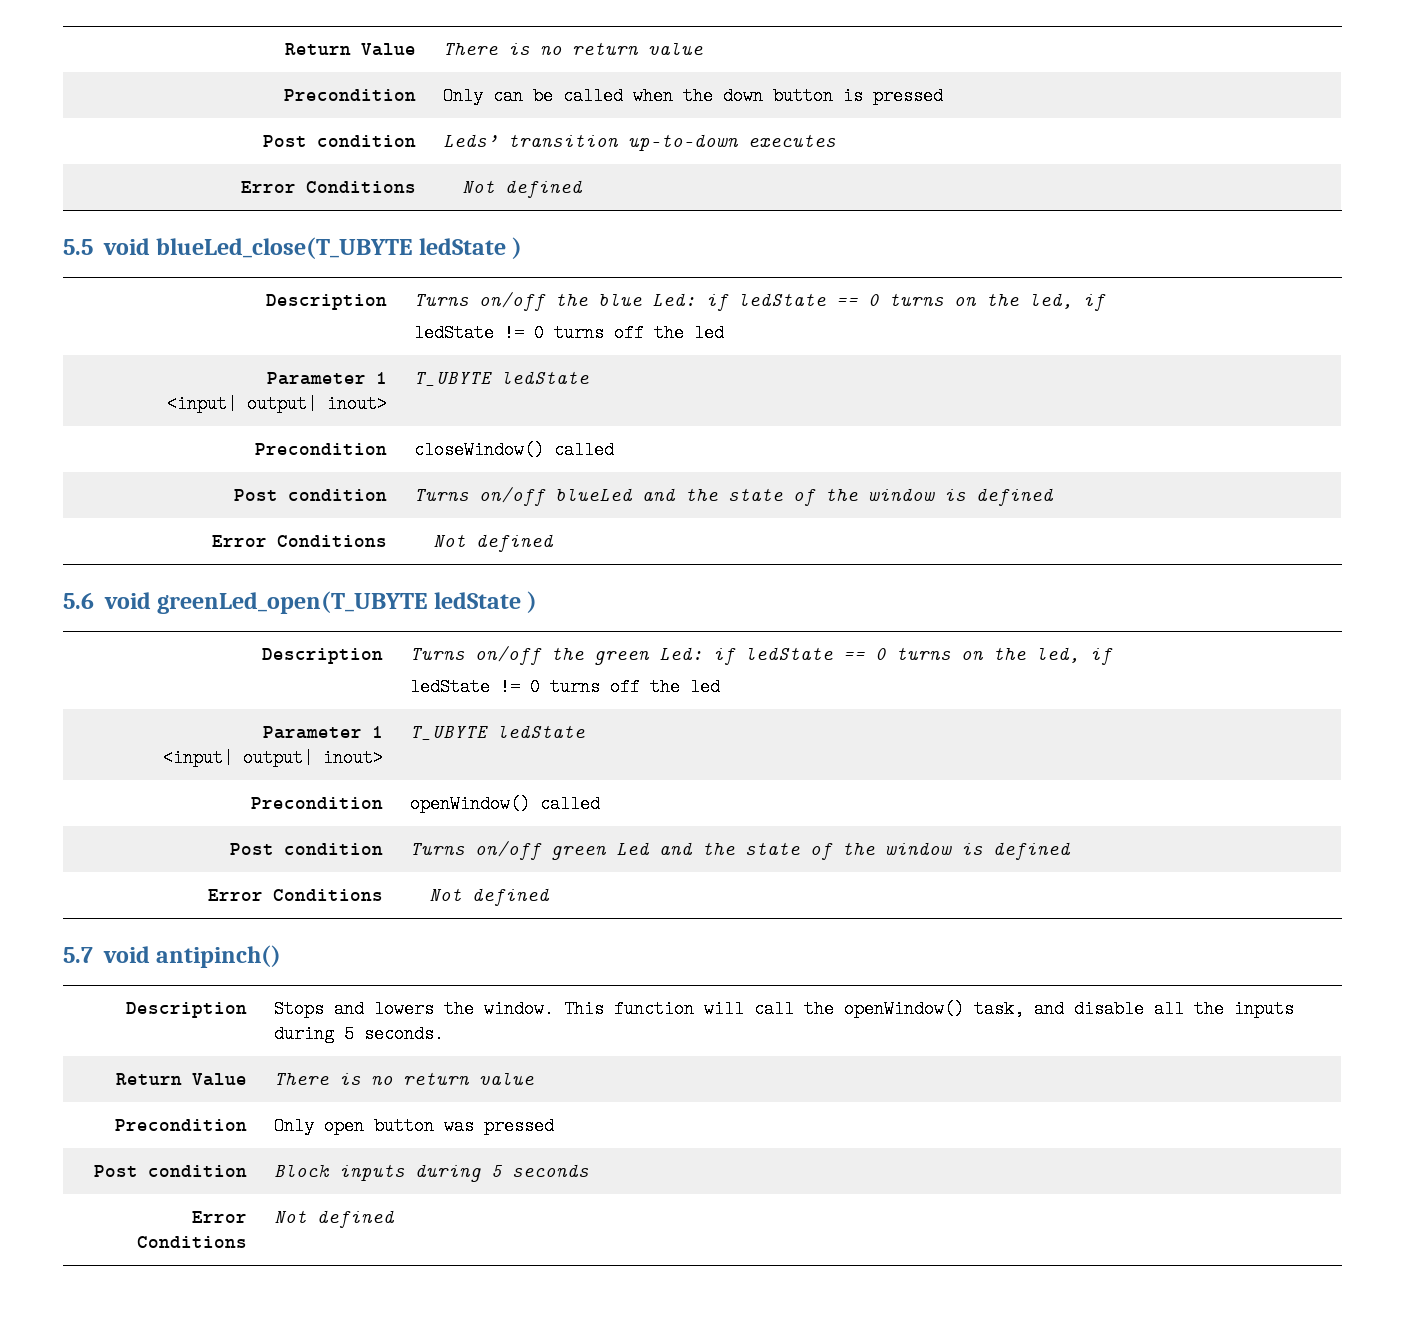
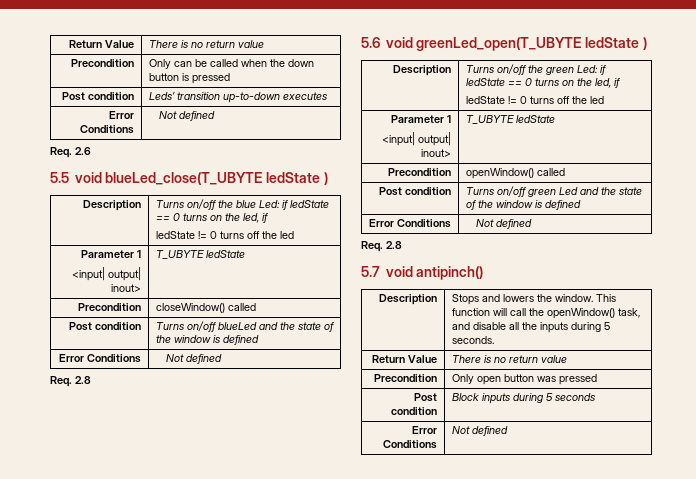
(583, 189) none -> [50,147,91,158] // Req. 2.6
(554, 543) none -> [50,376,91,387] // Req. 2.8
(550, 897) none -> [361,241,402,252] // Req. 2.8

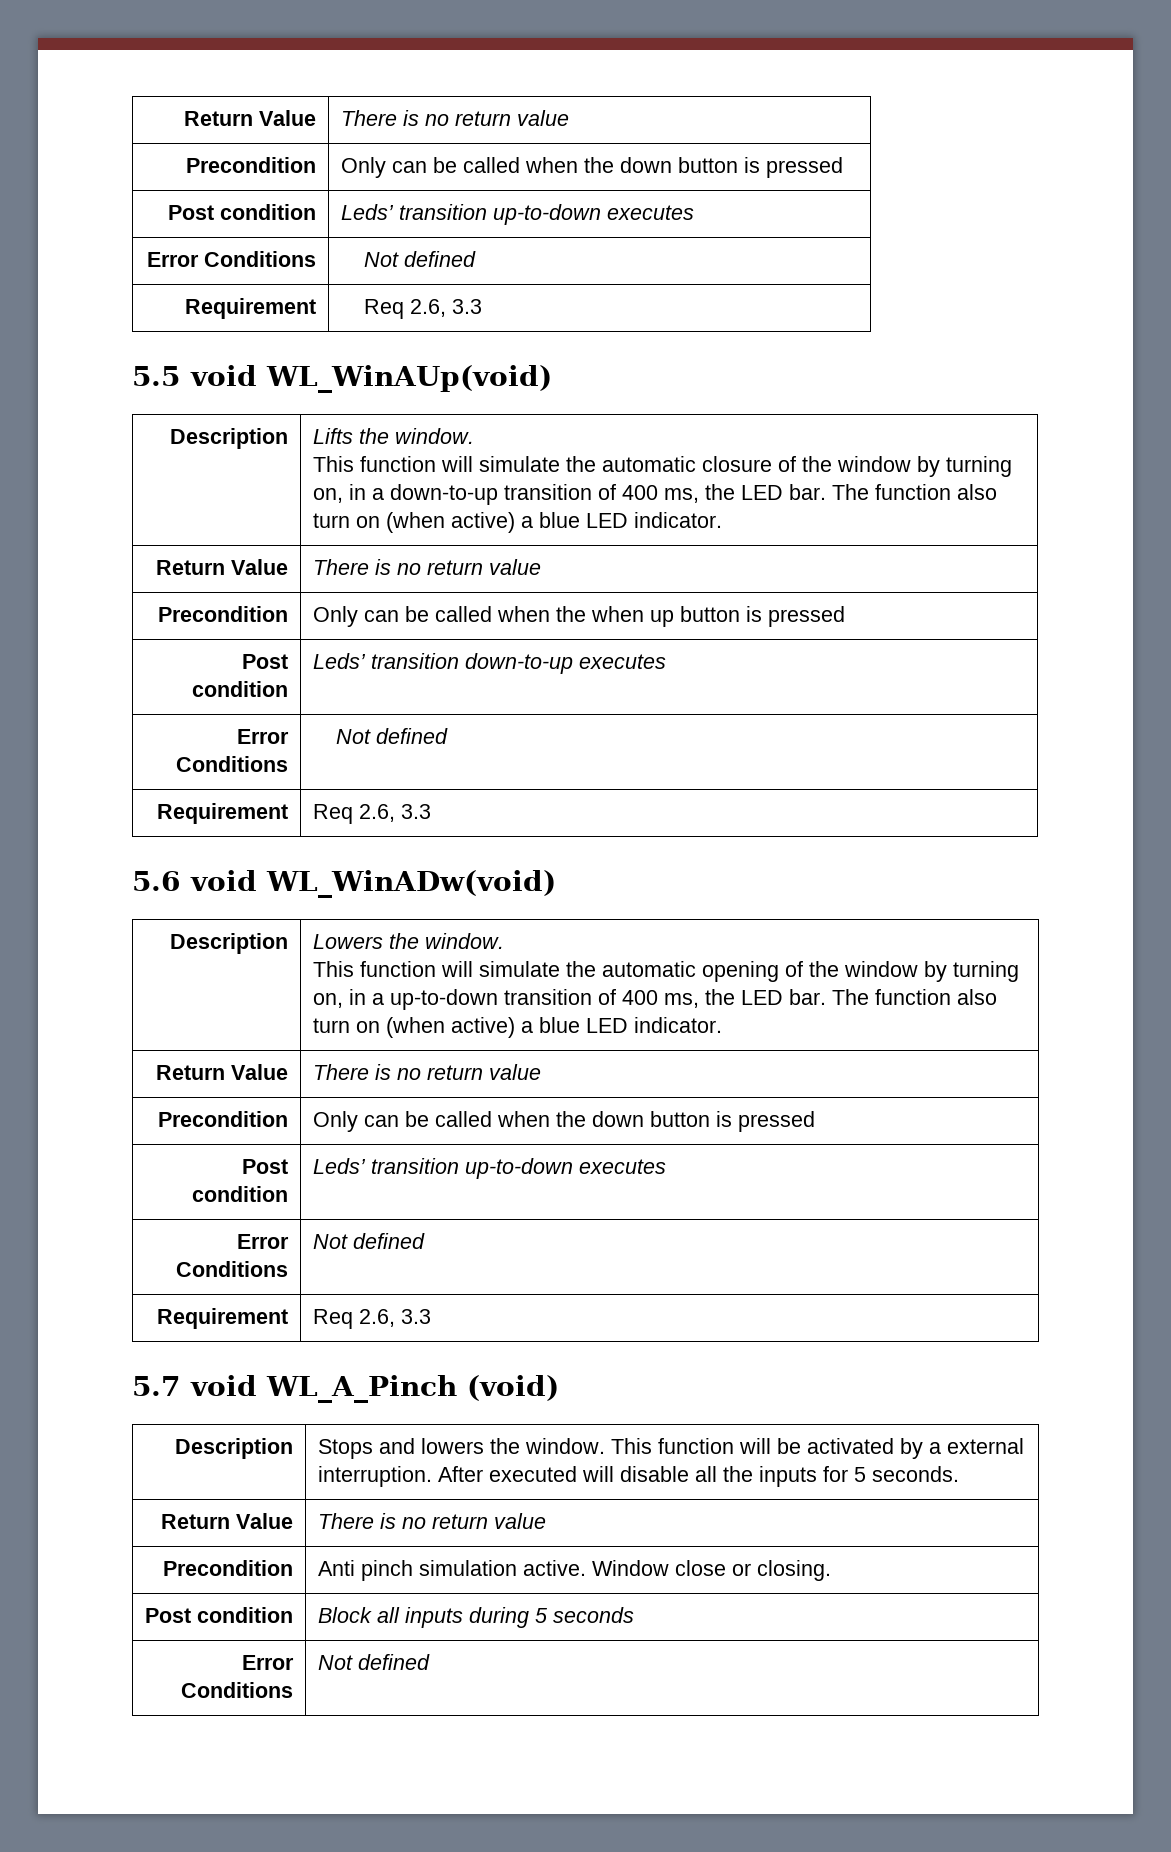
[50,147,91,158] [50,172,328,185] [83,200,142,211] [155,199,329,210] [155,213,268,223] [155,231,294,239] [81,250,142,258] [72,267,142,281] [111,284,142,292] [155,250,245,259] [78,303,142,311] [155,303,256,313] [69,322,142,331] [155,321,334,332] [155,335,259,345] [59,354,142,363] [165,354,222,364] [50,376,91,387] [361,37,647,51] [393,65,452,76] [465,64,606,75] [465,78,620,88] [465,96,604,104] [391,115,452,123] [382,132,452,146] [421,149,452,157] [465,115,555,124] [388,168,452,176] [465,168,565,179] [379,187,452,196] [465,186,642,197] [465,200,581,210] [369,219,452,228] [475,219,532,229] [361,241,402,252] // Req. 2.6 // 5.5 void blueLed_close(T_UBYTE ledState ) // Description | Turns on/off the blue Led: if ledState == 0 turns on the led, if // ledState != 0 turns off the led // Parameter 1 // <input| output| inout> | T_UBYTE ledState // Precondition | closeWindow() called // Post condition | Turns on/off blueLed and the state of the window is defined // Error Conditions | Not defined // Req. 2.8 // 5.6 void greenLed_open(T_UBYTE ledState ) // Description | Turns on/off the green Led: if ledState == 0 turns on the led, if // ledState != 0 turns off the led // Parameter 1 // <input| output| inout> | T_UBYTE ledState // Precondition | openWindow() called // Post condition | Turns on/off green Led and the state of the window is defined // Error Conditions | Not defined // Req. 2.8 -> [185,298,317,319] [363,299,482,319] [132,365,552,393] [170,428,289,449] [312,428,474,444] [312,456,1012,477] [312,484,997,505] [312,512,722,533] [156,559,289,575] [312,559,541,575] [158,606,289,622] [312,606,845,627] [242,654,289,669] [192,681,289,697] [312,653,666,674] [237,729,290,744] [176,756,289,772] [335,728,448,744] [157,803,289,824] [312,804,431,824] [132,870,556,898] [170,933,289,954] [312,933,504,949] [312,961,1019,982] [312,989,997,1010] [312,1017,722,1038] [156,1064,289,1080] [312,1064,541,1080] [158,1111,289,1127] [312,1111,815,1132] [242,1159,289,1174] [192,1186,289,1202] [312,1158,666,1179] [237,1234,290,1249] [176,1261,289,1277] [312,1233,425,1249] [157,1308,289,1329] [312,1309,431,1329] // Requirement | Req 2.6, 3.3 // 5.5 void WL_WinAUp(void) // Description | Lifts the window. // This function will simulate the automatic closure of the window by turning on, in a down-to-up transition of 400 ms, the LED bar. The function also turn on (when active) a blue LED indicator. // Return Value | There is no return value // Precondition | Only can be called when the when up button is pressed // Post condition | Leds’ transition down-to-up executes // Error Conditions | Not defined // Requirement | Req 2.6, 3.3 // 5.6 void WL_WinADw(void) // Description | Lowers the window. // This function will simulate the automatic opening of the window by turning on, in a up-to-down transition of 400 ms, the LED bar. The function also turn on (when active) a blue LED indicator. // Return Value | There is no return value // Precondition | Only can be called when the down button is pressed // Post condition | Leds’ transition up-to-down executes // Error Conditions | Not defined // Requirement | Req 2.6, 3.3
[416,266,484,280] antipinch() -> [265,1375,559,1403] WL_A_Pinch (void)
[509,308,640,319] [451,322,470,330] call the openWindow() task, and -> [776,1438,1024,1459] [317,1466,614,1487] be activated by a external interruption. After executed will
[570,322,601,332] during -> [822,1466,848,1482] for
[451,374,597,385] Only open button was pressed -> [317,1560,831,1581] Anti pinch simulation active. Window close or closing.
(479, 397) none -> [376,1607,400,1623] all

